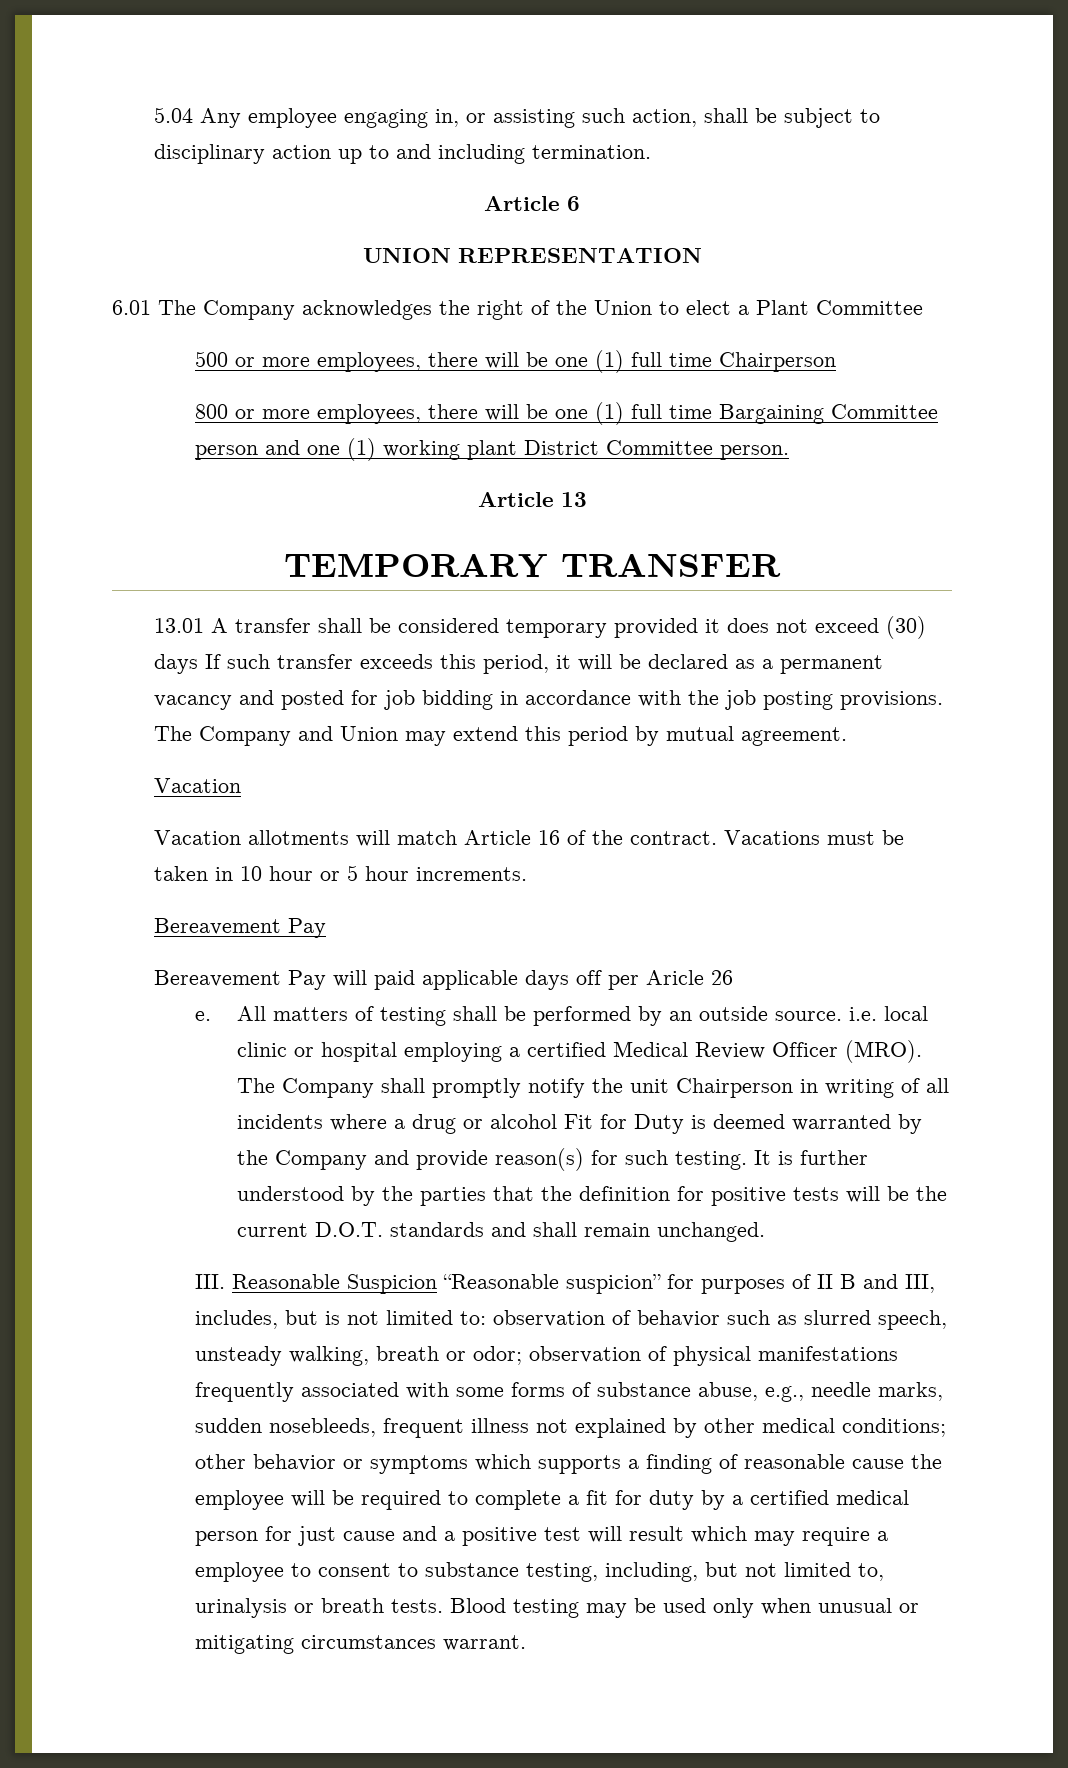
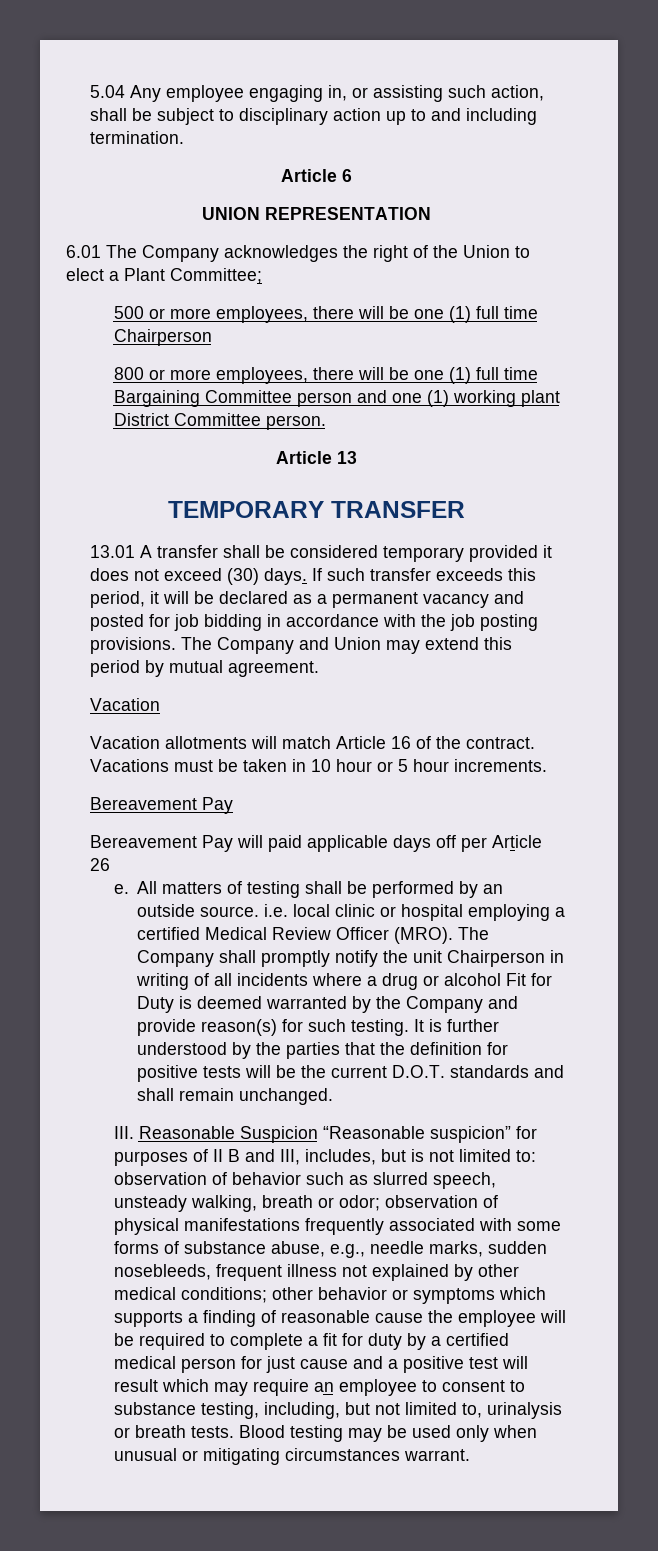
[816,300,923,315] Committee -> [170,268,262,284] Committee;
[153,654,198,674] days -> [263,568,307,585] days.
[645,970,704,985] Aricle -> [491,835,542,848] Article
[877,1531,889,1541] a -> [313,1382,334,1392] an

